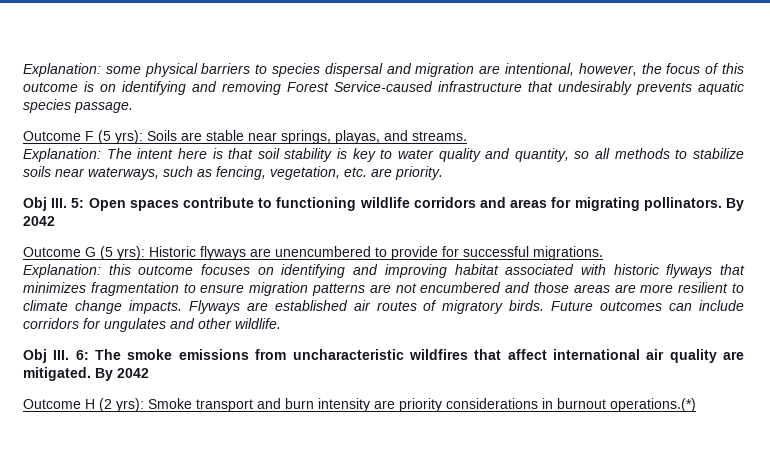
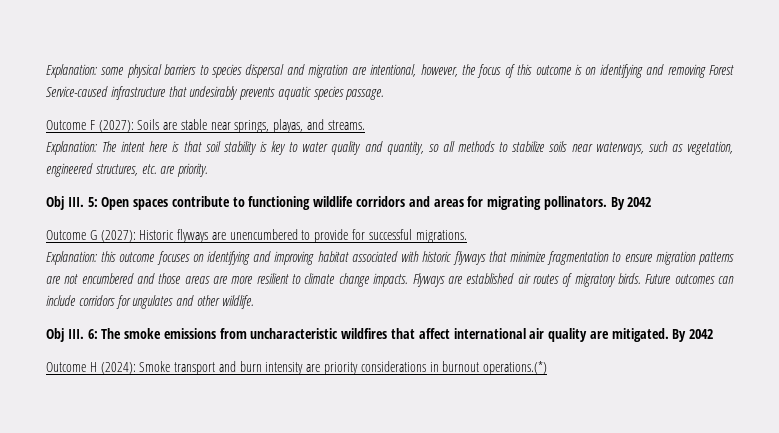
[98,130,143,144] (5 yrs): -> [98,120,134,132] (2027):
[216,166,340,180] fencing, vegetation, -> [687,141,734,155] [46,163,138,177] vegetation, engineered structures,
[100,246,145,260] (5 yrs): -> [100,230,136,242] (2027):
[23,282,86,293] minimizes -> [509,251,546,262] minimize
[99,398,144,412] (2 yrs): -> [100,362,136,374] (2024):

